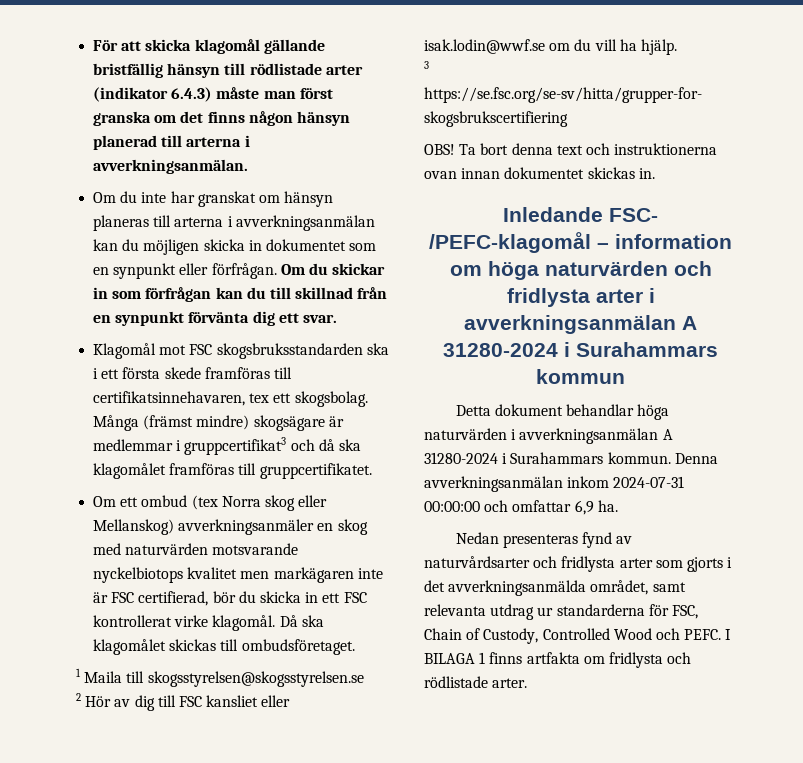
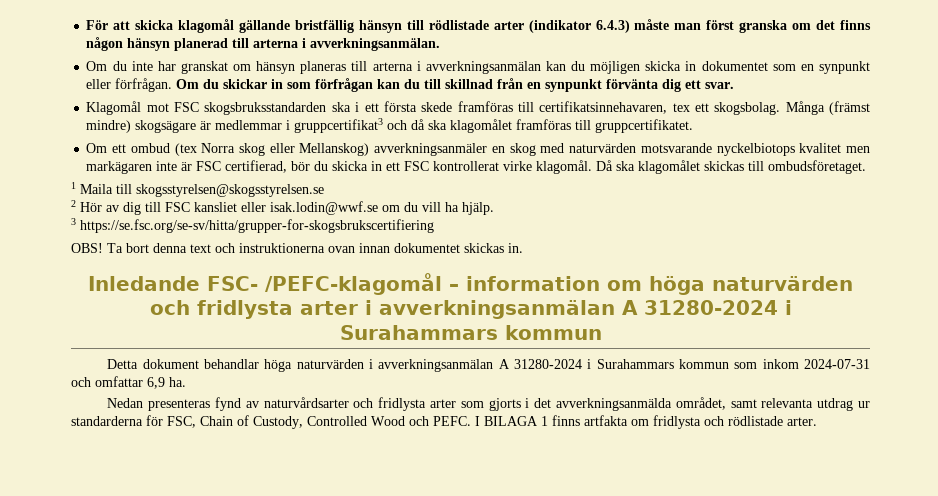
[607,452,718,464] [424,476,563,492] kommun. Denna avverkningsanmälan -> [678,359,758,369] kommun som
[424,501,480,512] 00:00:00 -> (871, 364) none

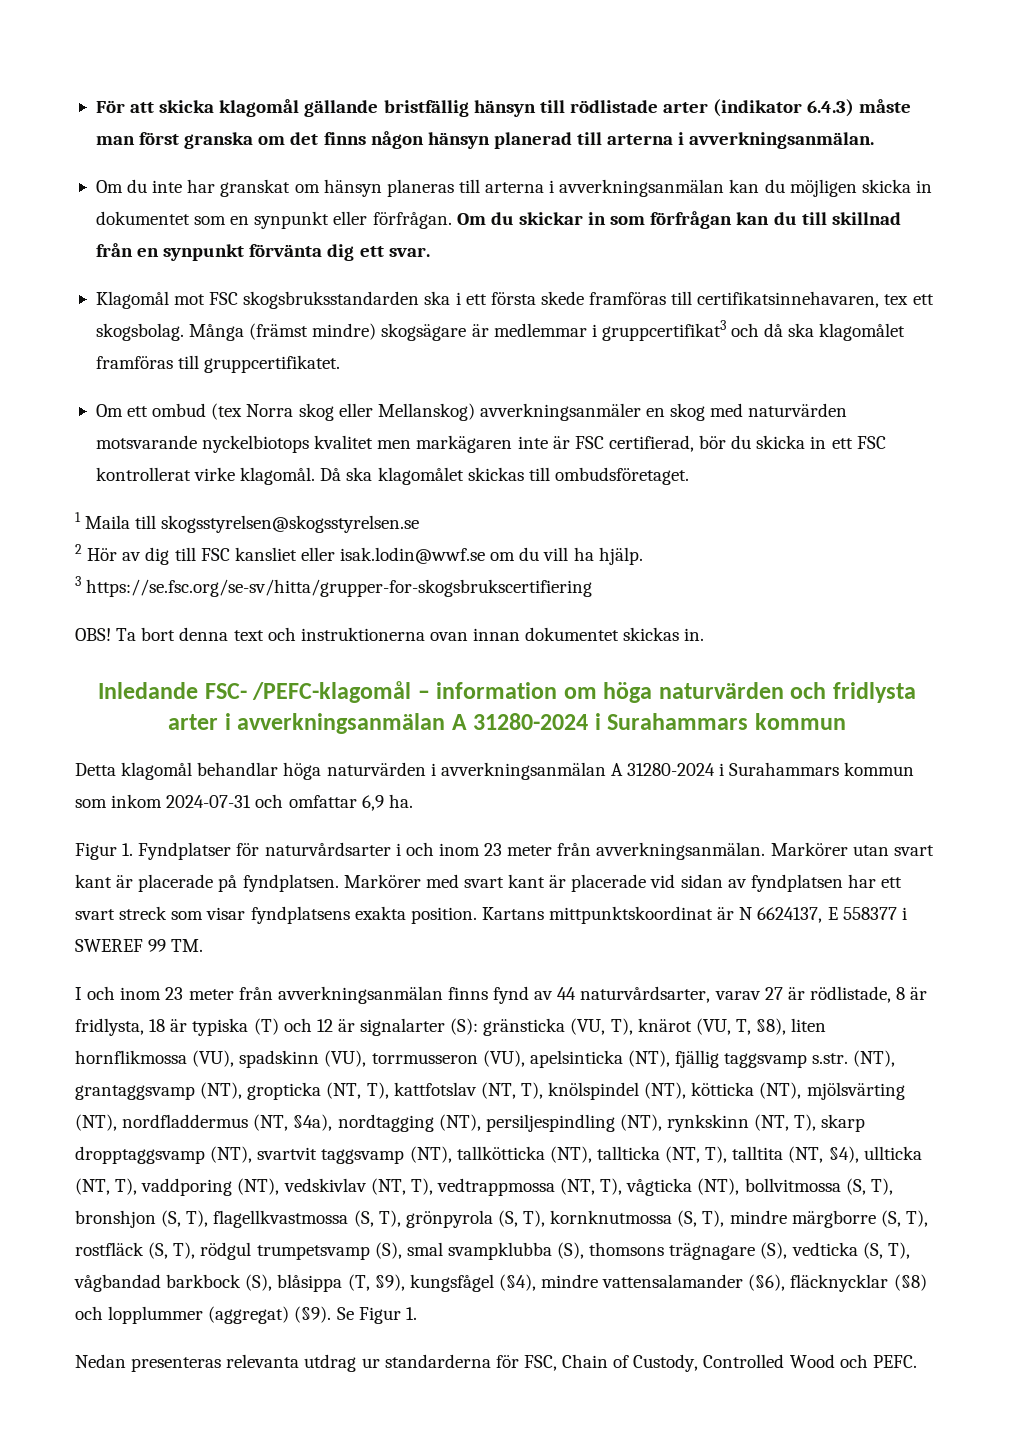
[142,359,199,369] dokument -> [121,762,193,780] klagomål
[107,397,757,411] Nedan presenteras fynd av naturvårdsarter och fridlysta arter som gjorts i det avverkningsanmälda området, samt -> [75,842,934,860] [75,874,903,892] [75,906,907,924] [75,939,204,952] [75,986,928,1004] [75,1018,827,1036] [75,1050,896,1068] [75,1082,905,1100] [75,1114,866,1132] [75,1146,922,1164] [75,1178,893,1196] [75,1210,928,1228] [75,1242,910,1260] [74,1274,927,1292] [75,1306,417,1324] [75,1354,222,1372] Figur 1. Fyndplatser för naturvårdsarter i och inom 23 meter från avverkningsanmälan. Markörer utan svart kant är placerade på fyndplatsen. Markörer med svart kant är placerade vid sidan av fyndplatsen har ett svart streck som visar fyndplatsens exakta position. Kartans mittpunktskoordinat är N 6624137, E 558377 i SWEREF 99 TM. // I och inom 23 meter från avverkningsanmälan finns fynd av 44 naturvårdsarter, varav 27 är rödlistade, 8 är fridlysta, 18 är typiska (T) och 12 är signalarter (S): gränsticka (VU, T), knärot (VU, T, §8), liten hornflikmossa (VU), spadskinn (VU), torrmusseron (VU), apelsinticka (NT), fjällig taggsvamp s.str. (NT), grantaggsvamp (NT), gropticka (NT, T), kattfotslav (NT, T), knölspindel (NT), kötticka (NT), mjölsvärting (NT), nordfladdermus (NT, §4a), nordtagging (NT), persiljespindling (NT), rynkskinn (NT, T), skarp dropptaggsvamp (NT), svartvit taggsvamp (NT), tallkötticka (NT), tallticka (NT, T), talltita (NT, §4), ullticka (NT, T), vaddporing (NT), vedskivlav (NT, T), vedtrappmossa (NT, T), vågticka (NT), bollvitmossa (S, T), bronshjon (S, T), flagellkvastmossa (S, T), grönpyrola (S, T), kornknutmossa (S, T), mindre märgborre (S, T), rostfläck (S, T), rödgul trumpetsvamp (S), smal svampklubba (S), thomsons trägnagare (S), vedticka (S, T), vågbandad barkbock (S), blåsippa (T, §9), kungsfågel (§4), mindre vattensalamander (§6), fläcknycklar (§8) och lopplummer (aggregat) (§9). Se Figur 1. // Nedan presenteras
[475,415,817,429] I BILAGA 1 finns artfakta om fridlysta och rödlistade arter. -> (917, 1361) none

